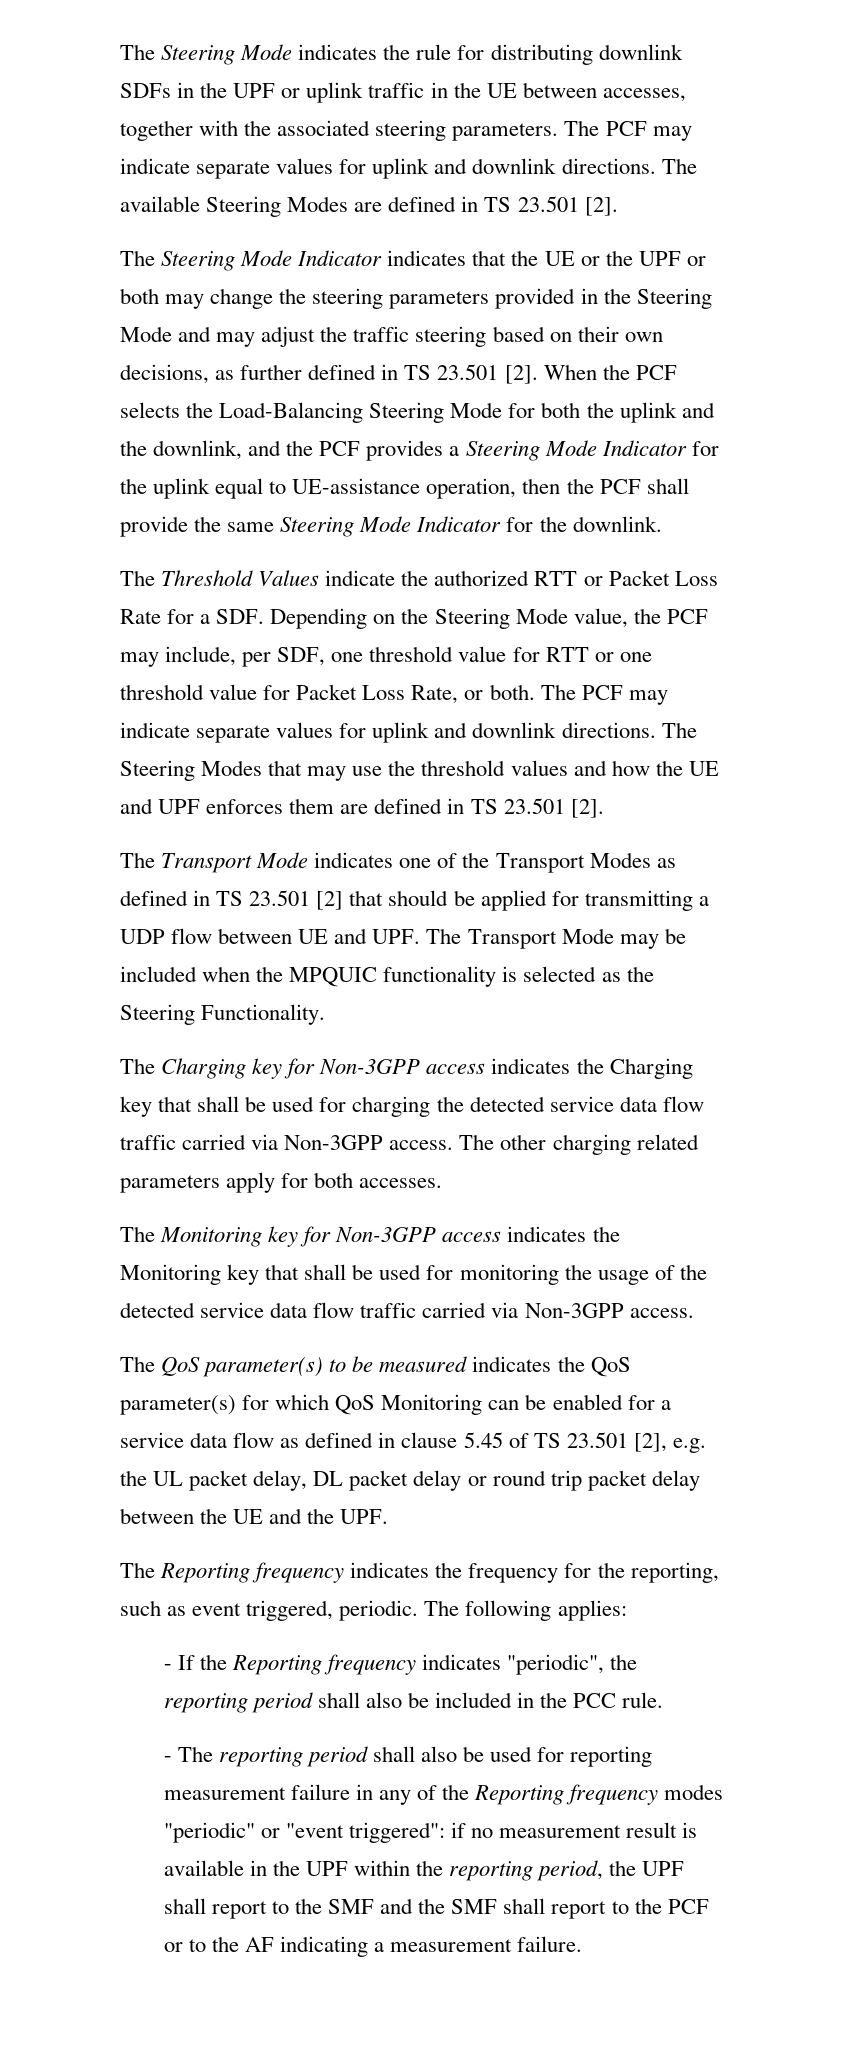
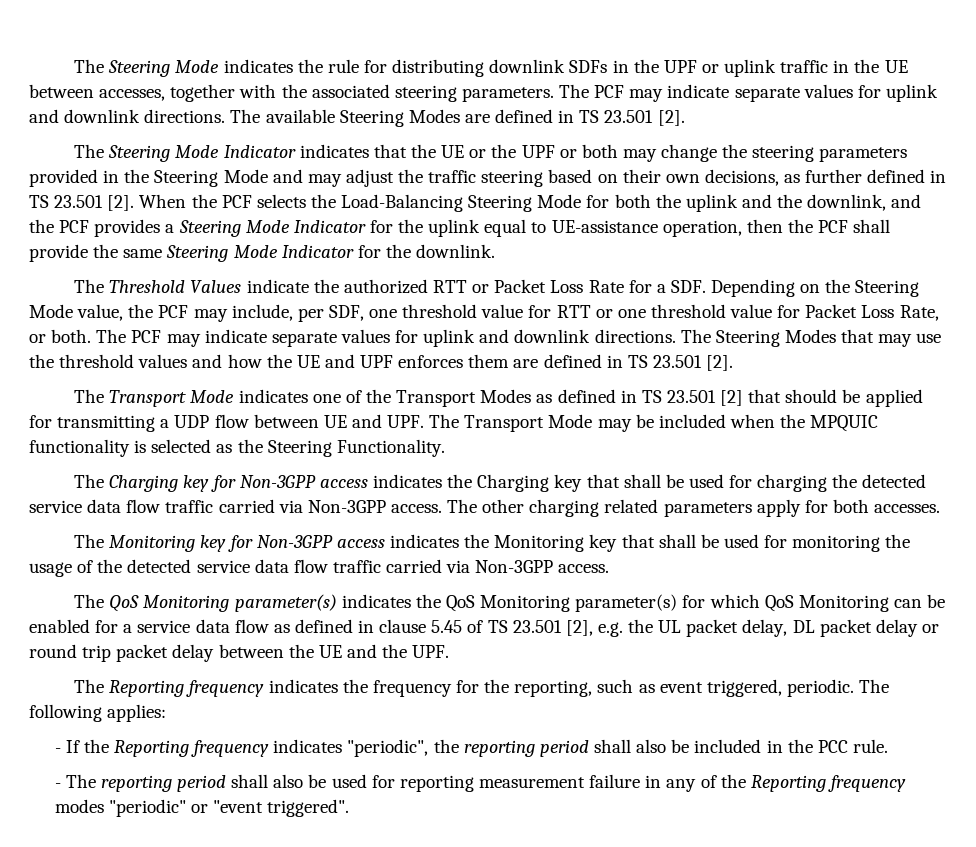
[203,1356,468,1377] parameter(s) to be measured -> [143,594,337,612] Monitoring parameter(s)
(631, 1367) none -> [480,595,571,612] Monitoring
[349,1822,698,1843] [163,1860,685,1881] [163,1898,709,1919] [163,1936,583,1957] triggered": if no measurement result is available in the UPF within the reporting period, the UPF shall report to the SMF and the SMF shall report to the PCF or to the AF indicating a measurement failure. -> [267,799,350,817] triggered".

